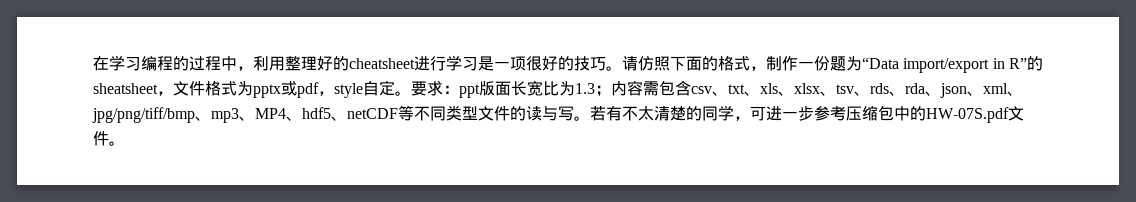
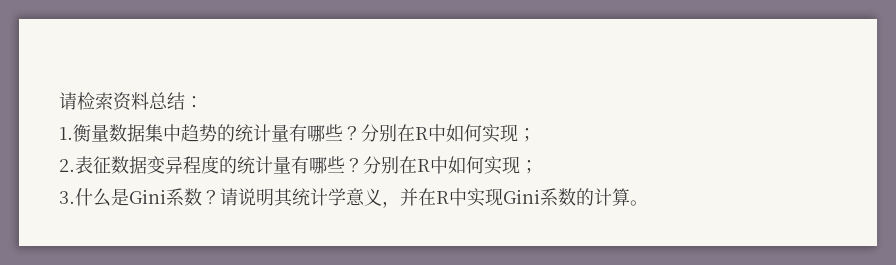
[93,55,1043,73] [93,80,1023,98] [92,105,1024,123] [93,131,109,146] 在学习编程的过程中，利用整理好的cheatsheet进行学习是一项很好的技巧。请仿照下面的格式，制作一份题为“Data import/export in R”的sheatsheet，文件格式为pptx或pdf，style自定。要求：ppt版面长宽比为1.3；内容需包含csv、txt、xls、xlsx、tsv、rds、rda、json、xml、jpg/png/tiff/bmp、mp3、MP4、hdf5、netCDF等不同类型文件的读与写。若有不太清楚的同学，可进一步参考压缩包中的HW-07S.pdf文件 -> [59,92,203,111] [59,124,536,143] [59,156,538,175] [59,188,630,208] 请检索资料总结： // 1.衡量数据集中趋势的统计量有哪些？分别在R中如何实现； // 2.表征数据变异程度的统计量有哪些？分别在R中如何实现； // 3.什么是Gini系数？请说明其统计学意义，并在R中实现Gini系数的计算

